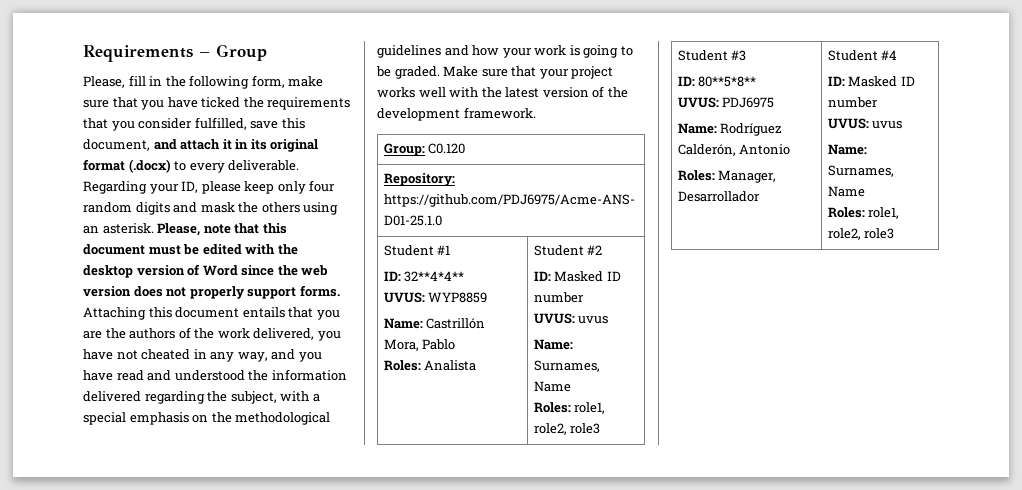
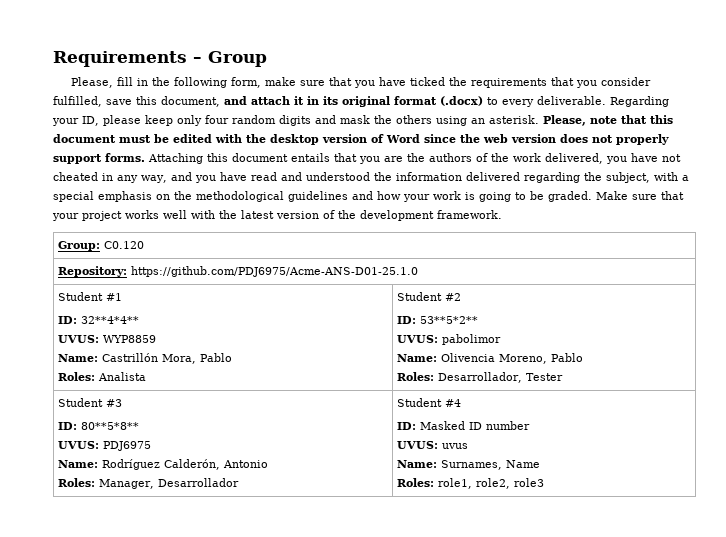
[554,271,621,282] [533,292,584,303] [533,313,609,324] [533,339,573,350] [533,360,600,372] [533,381,571,392] [533,402,606,414] [533,423,601,435] Masked ID number // UVUS: uvus // Name: Surnames, Name // Roles: role1, role2, role3 -> [419,316,478,324] [396,334,501,345] [396,353,583,364] [396,372,563,383] 53**5*2** // UVUS: pabolimor // Name: Olivencia Moreno, Pablo // Roles: Desarrollador, Tester

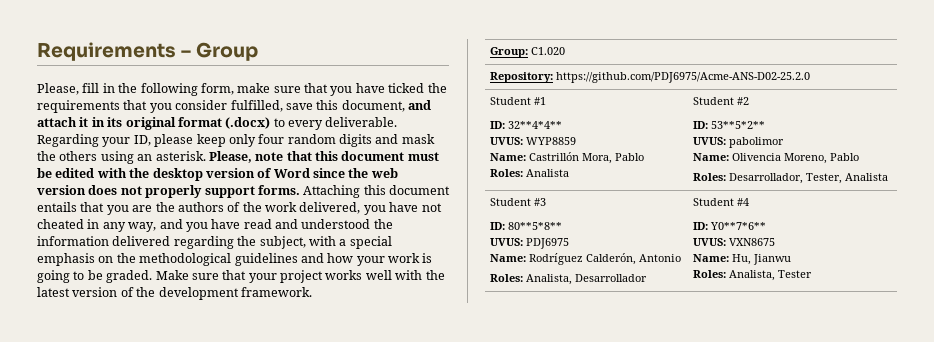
[103,241,144,249] C0.120 -> [531,47,566,55] C1.020
[130,266,418,277] https://github.com/PDJ6975/Acme-ANS-D01-25.1.0 -> [556,72,811,83] https://github.com/PDJ6975/Acme-ANS-D02-25.2.0
[525,373,563,381] Tester -> [806,173,889,184] Tester, Analista
[98,479,154,489] Manager, -> [526,274,573,285] Analista,
[419,421,530,430] [396,441,468,449] [396,460,540,470] [396,478,544,489] Masked ID number // UVUS: uvus // Name: Surnames, Name // Roles: role1, role2, role3 -> [710,222,767,230] [693,238,776,246] [693,254,792,265] [693,270,813,281] Y0**7*6** // UVUS: VXN8675 // Name: Hu, Jianwu // Roles: Analista, Tester

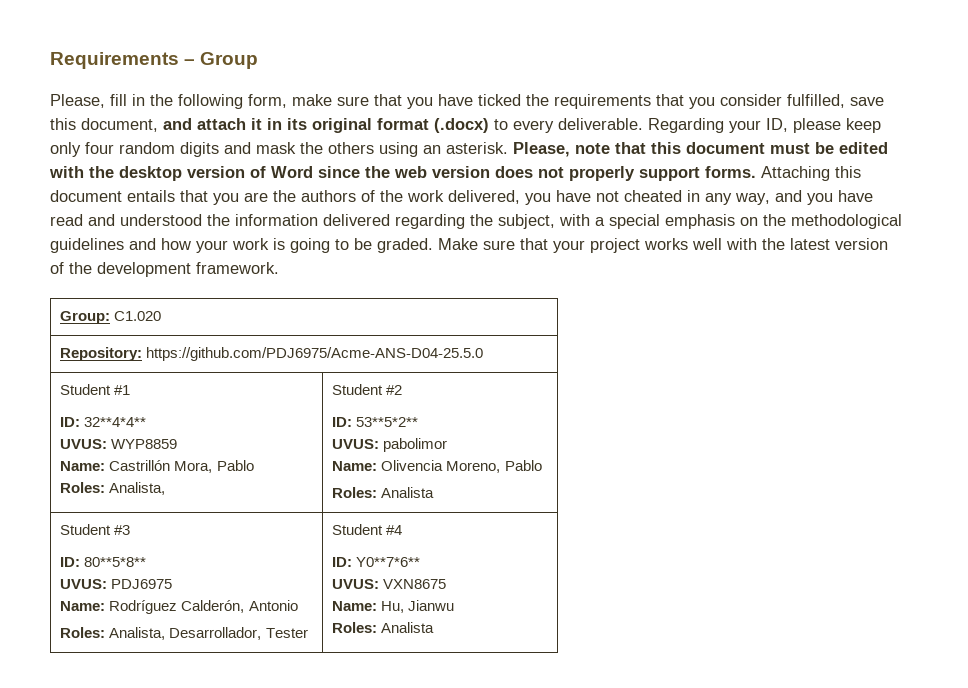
[556,72,811,83] https://github.com/PDJ6975/Acme-ANS-D02-25.2.0 -> [146,347,484,361] https://github.com/PDJ6975/Acme-ANS-D04-25.5.0
[526,169,570,177] Analista -> [109,482,166,495] Analista,
[729,173,843,184] Desarrollador, Tester, -> (378, 492) none
[575,274,648,282] Desarrollador -> [169,627,308,640] Desarrollador, Tester
[729,270,813,281] Analista, Tester -> [381,622,435,633] Analista

